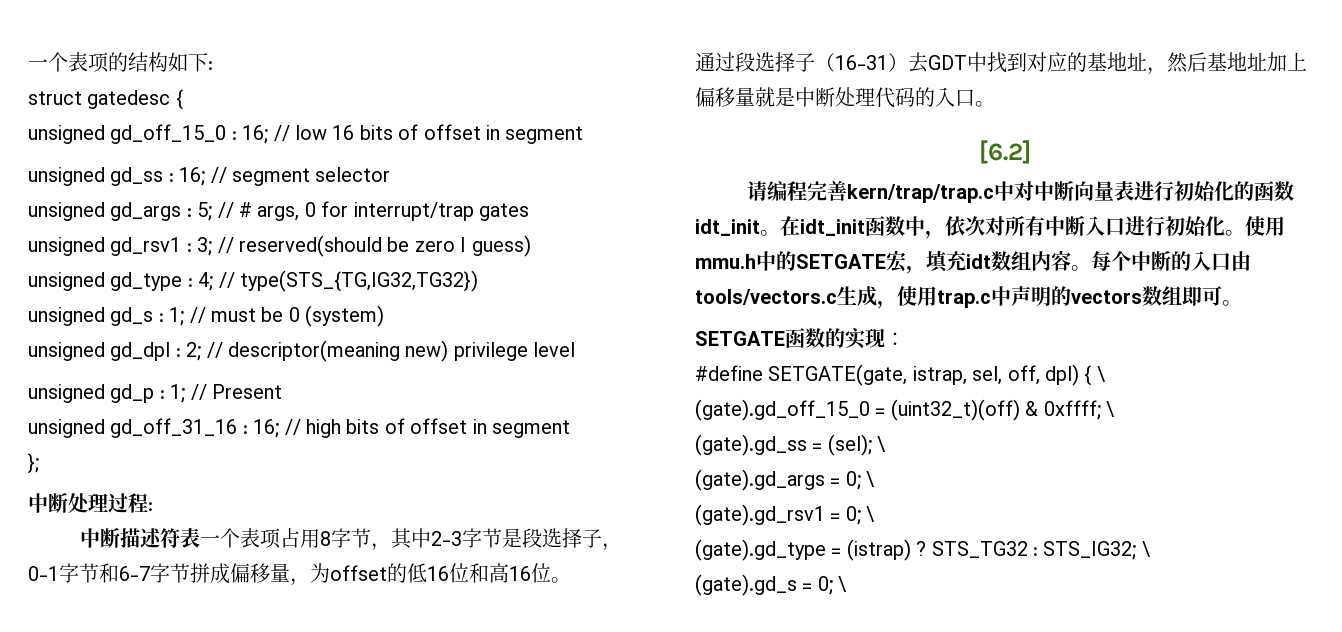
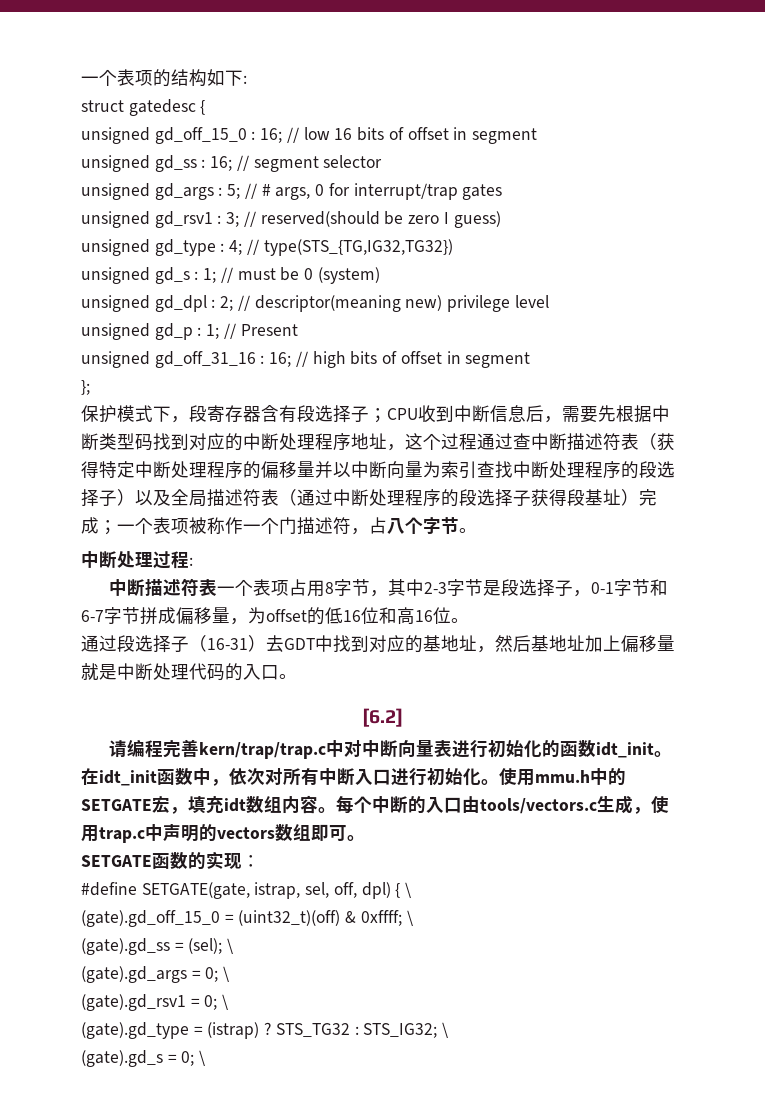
(39, 463) none -> [81,405,670,423] [81,433,675,451] [81,461,675,479] [81,489,657,507] [81,517,477,535] // 保护模式下，段寄存器含有段选择子；CPU收到中断信息后，需要先根据中断类型码找到对应的中断处理程序地址，这个过程通过查中断描述符表（获得特定中断处理程序的偏移量并以中断向量为索引查找中断处理程序的段选择子）以及全局描述符表（通过中断处理程序的段选择子获得段基址）完成；一个表项被称作一个门描述符，占八个字节。

